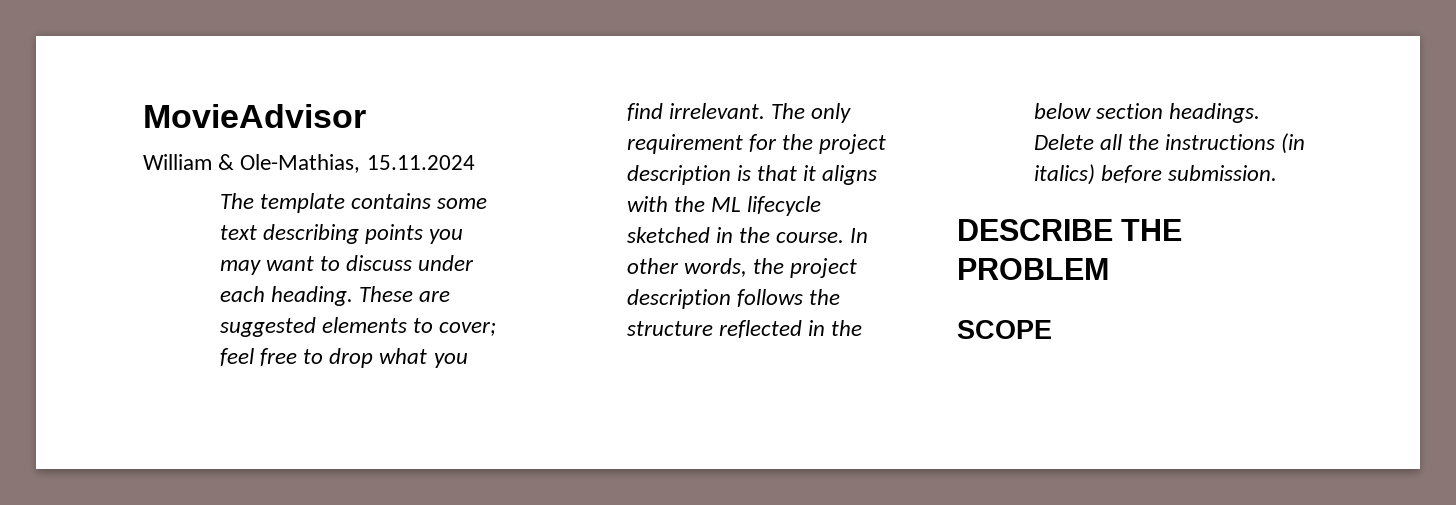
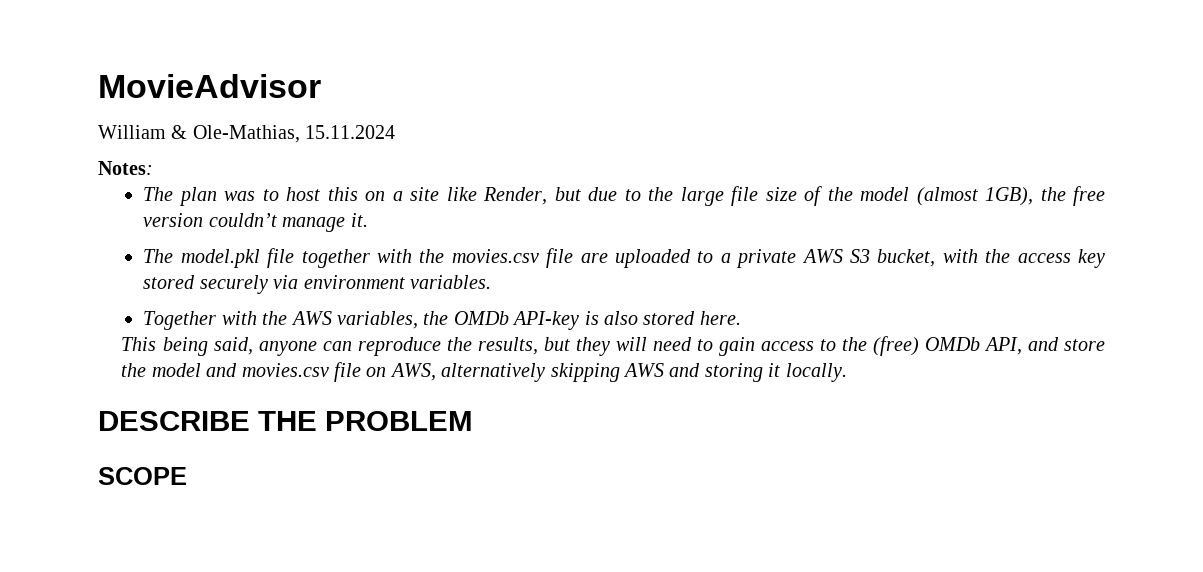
[219,193,488,213] [219,224,464,244] [219,255,475,275] [219,286,451,306] [219,317,497,337] [219,348,468,368] [626,103,852,123] [626,134,887,154] [626,165,878,185] [626,196,822,216] [626,227,869,243] [626,258,858,278] [626,289,840,309] [626,320,863,338] [1033,103,1260,123] [1033,133,1306,154] [1033,164,1277,185] // The template contains some text describing points you may want to discuss under each heading. These are suggested elements to cover; feel free to drop what you find irrelevant. The only requirement for the project description is that it aligns with the ML lifecycle sketched in the course. In other words, the project description follows the structure reflected in the below section headings. Delete all the instructions (in italics) before submission. -> [98,161,153,175] [143,186,1106,206] [143,213,368,232] [143,248,1106,268] [143,275,492,294] [143,311,741,330] [121,336,1106,356] [121,362,847,382] // Notes: // The plan was to host this on a site like Render, but due to the large file size of the model (almost 1GB), the free version couldn’t manage it. // The model.pkl file together with the movies.csv file are uploaded to a private AWS S3 bucket, with the access key stored securely via environment variables. // Together with the AWS variables, the OMDb API-key is also stored here. // This being said, anyone can reproduce the results, but they will need to gain access to the (free) OMDb API, and store the model and movies.csv file on AWS, alternatively skipping AWS and storing it locally.

